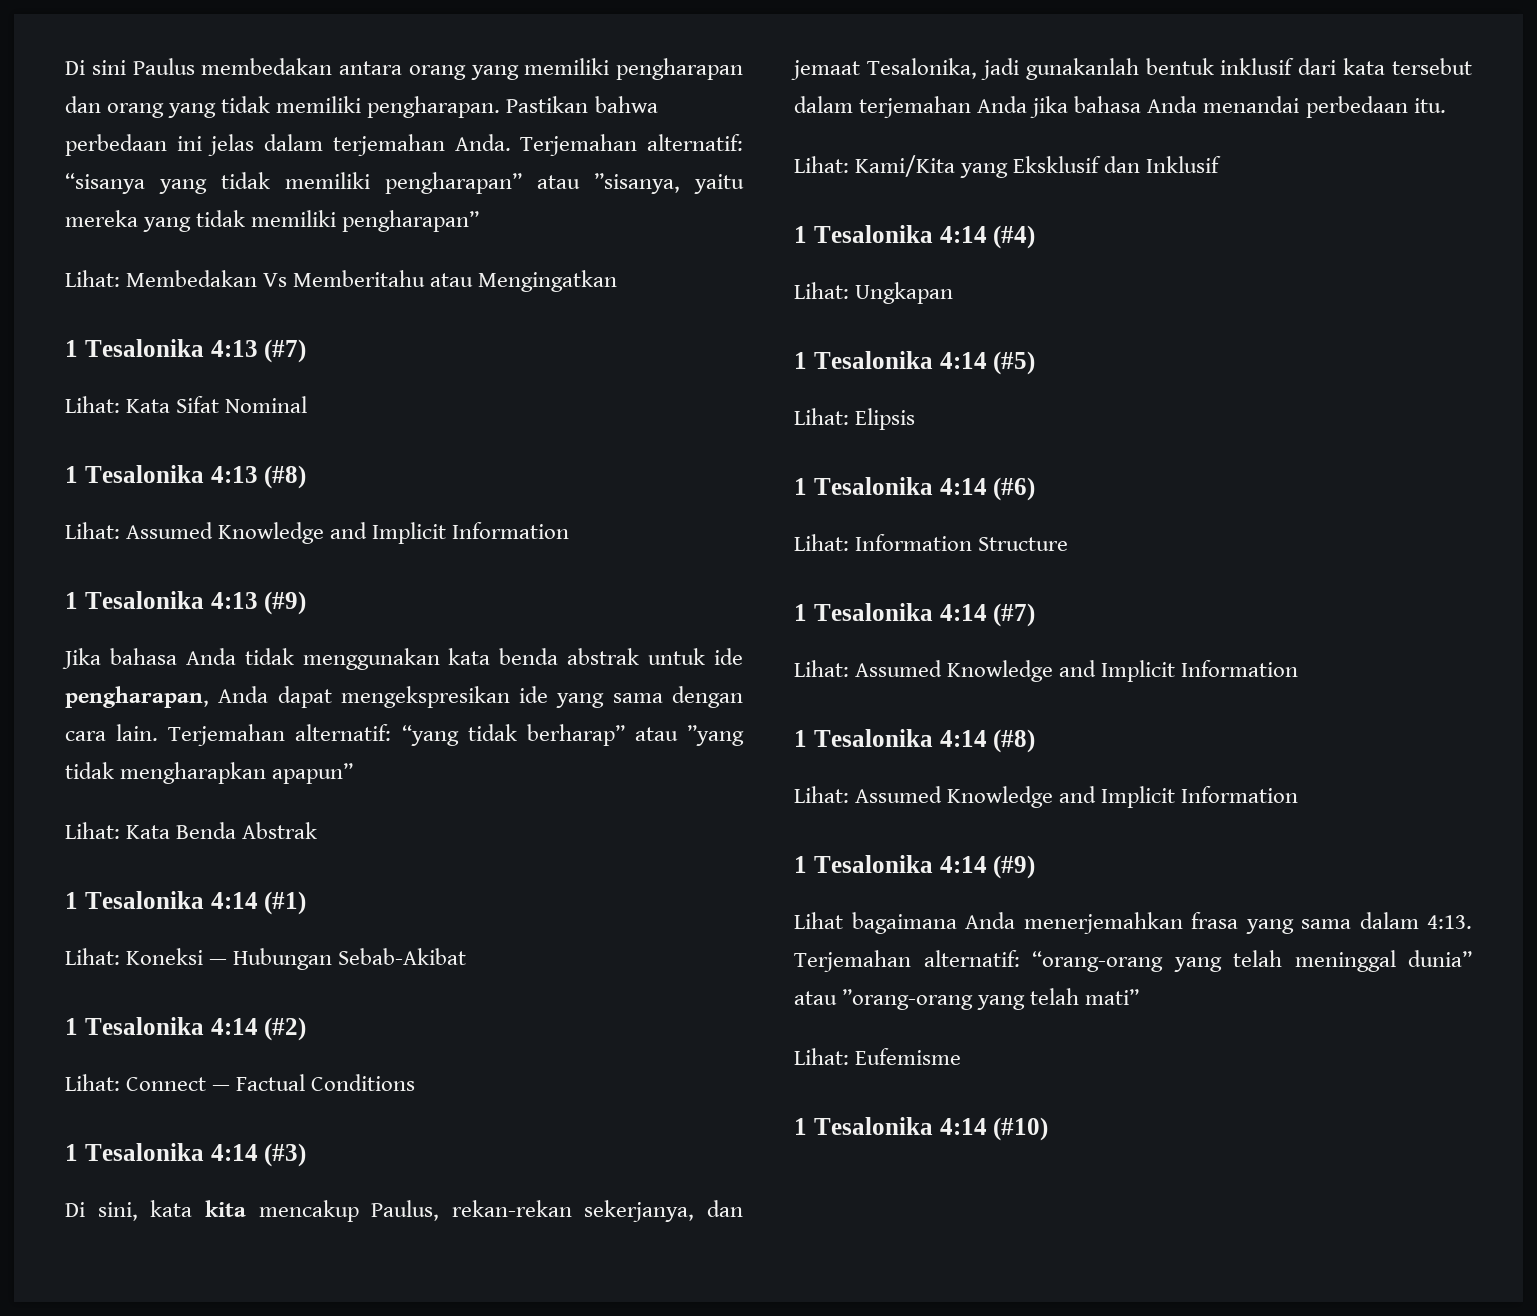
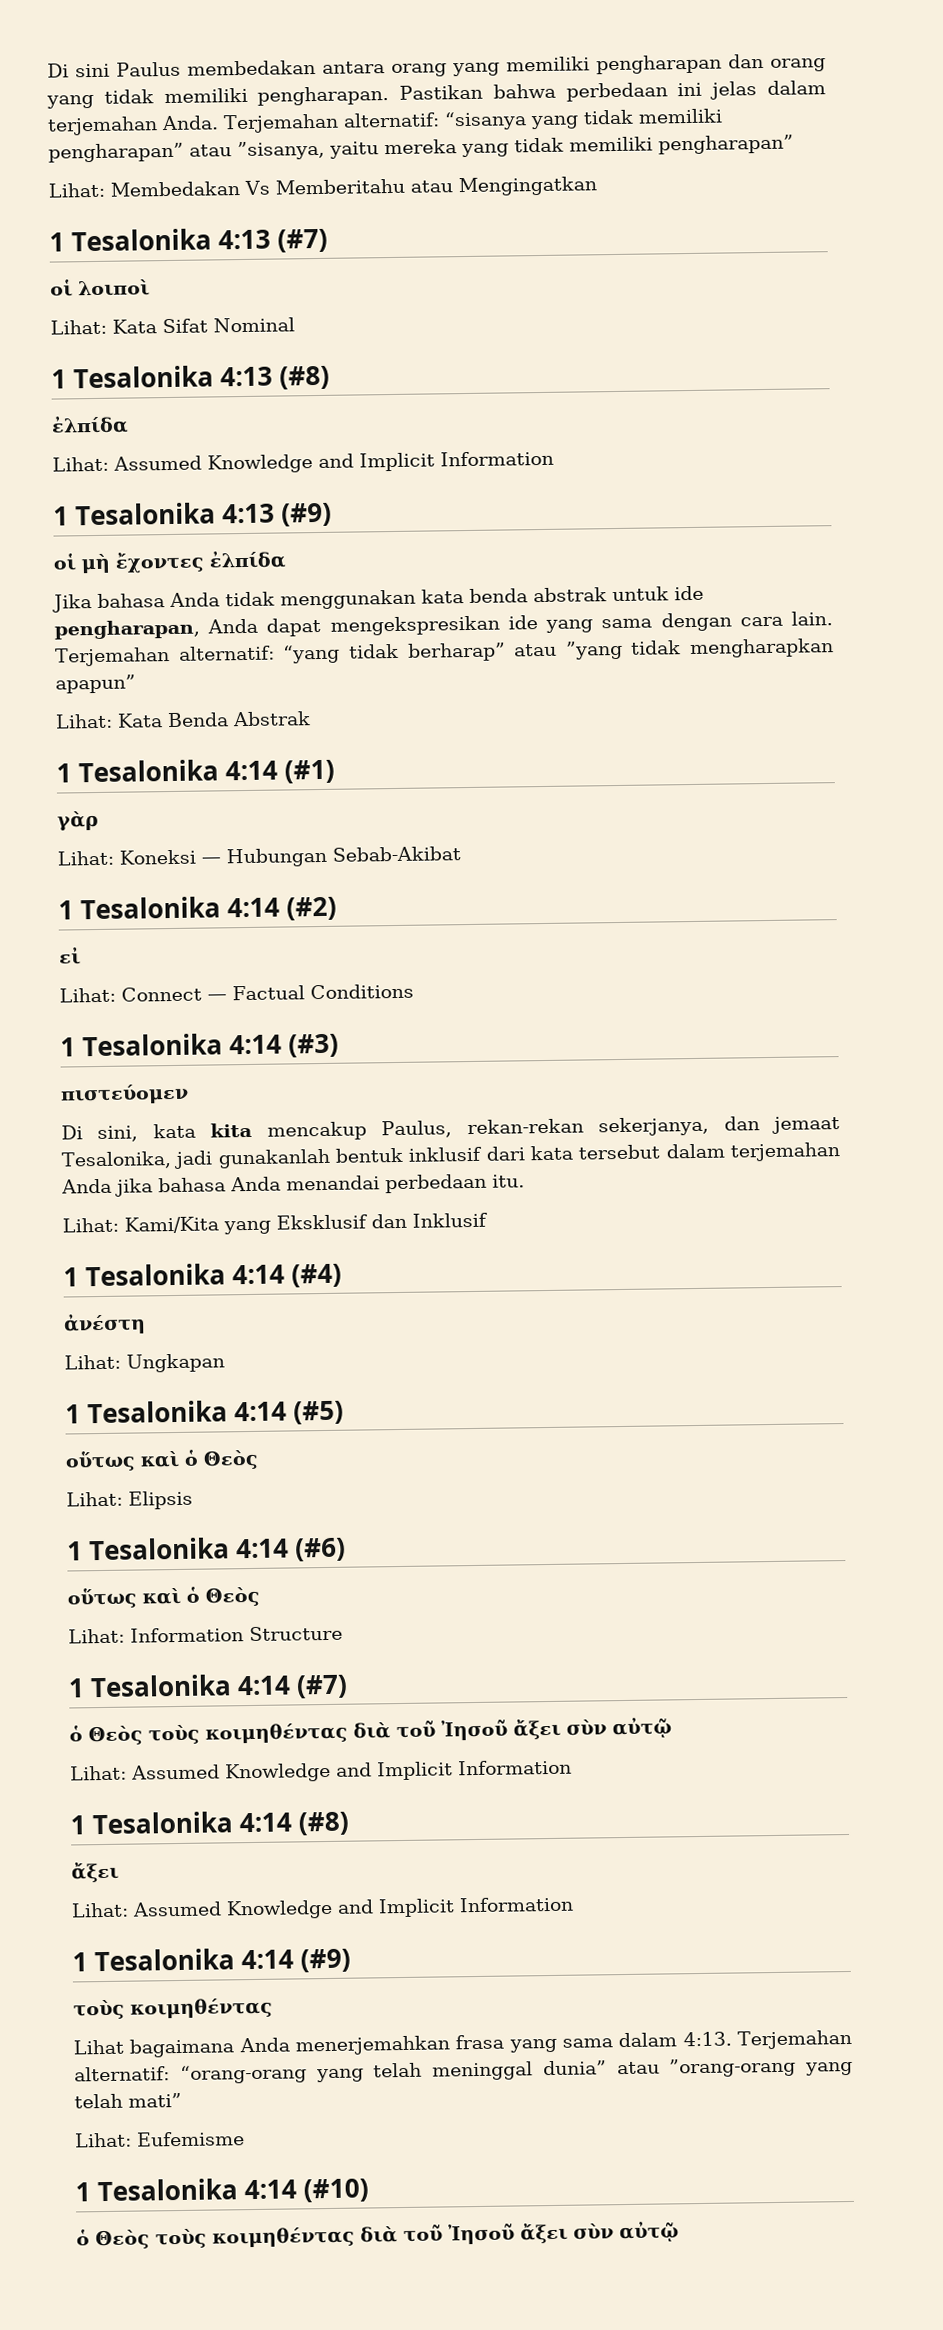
(307, 351) none -> [50,279,150,297] // οἱ λοιποὶ
(307, 477) none -> [51,415,129,434] // ἐλπίδα
(307, 603) none -> [53,550,286,574] // οἱ μὴ ἔχοντες ἐλπίδα
(307, 903) none -> [57,810,99,831] // γὰρ
(307, 1029) none -> [59,947,81,965] // εἰ
(307, 1155) none -> [60,1083,189,1105] // πιστεύομεν
(1036, 237) none -> [63,1313,146,1335] // ἀνέστη
(1036, 363) none -> [65,1449,259,1472] // οὕτως καὶ ὁ Θεὸς
(1036, 489) none -> [67,1586,260,1609] // οὕτως καὶ ὁ Θεὸς
(1036, 615) none -> [69,1717,672,1746] // ὁ Θεὸς τοὺς κοιμηθέντας διὰ τοῦ Ἰησοῦ ἄξει σὺν αὐτῷ
(1036, 741) none -> [71,1861,119,1883] // ἄξει
(1036, 867) none -> [73,1997,273,2020] // τοὺς κοιμηθέντας
(1049, 1129) none -> [76,2221,679,2250] // ὁ Θεὸς τοὺς κοιμηθέντας διὰ τοῦ Ἰησοῦ ἄξει σὺν αὐτῷ

